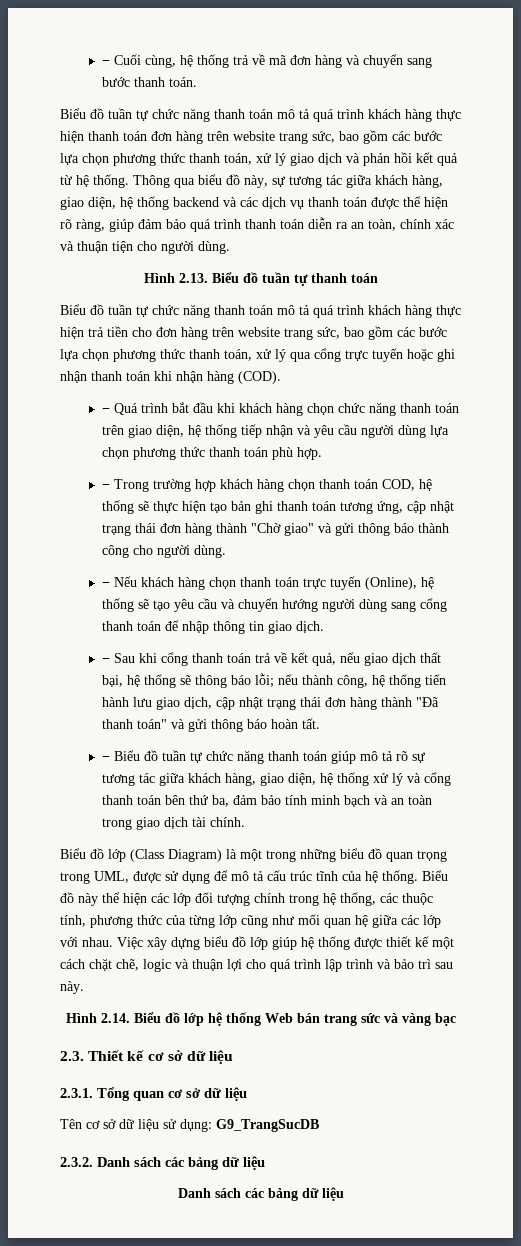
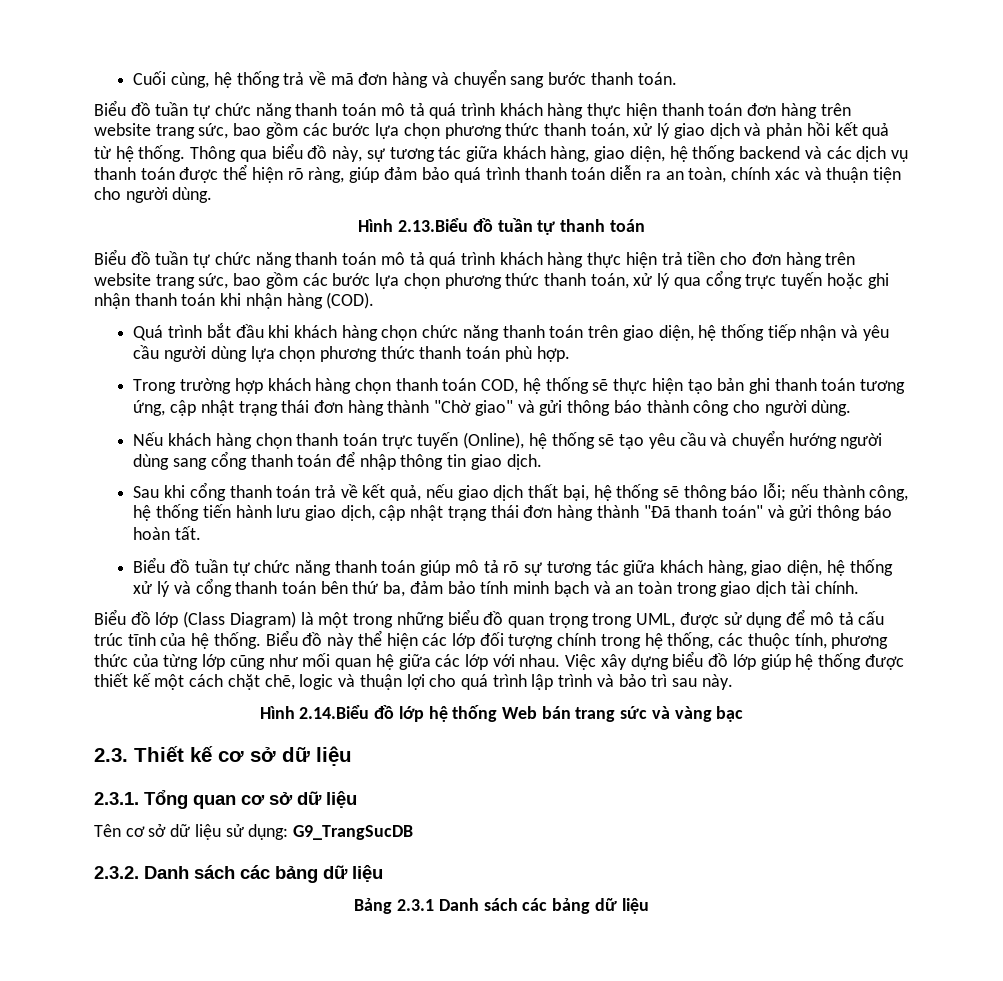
[101,60,110,65] − -> (133, 78) none
[178,272,239,283] 2.13. Biểu -> [398,218,469,232] 2.13.Biểu
[101,408,110,413] − -> (375, 300) none
[101,484,110,489] − -> (570, 354) none
[101,582,110,587] − -> (852, 408) none
[101,658,110,663] − -> (542, 462) none
[101,756,110,761] − -> (202, 533) none
[100,1012,161,1023] 2.14. Biểu -> [299,705,370,719] 2.14.Biểu
(265, 1163) none -> [354,898,435,914] Bảng 2.3.1

